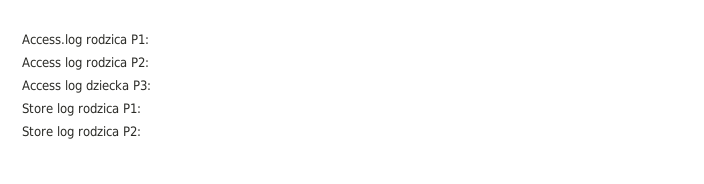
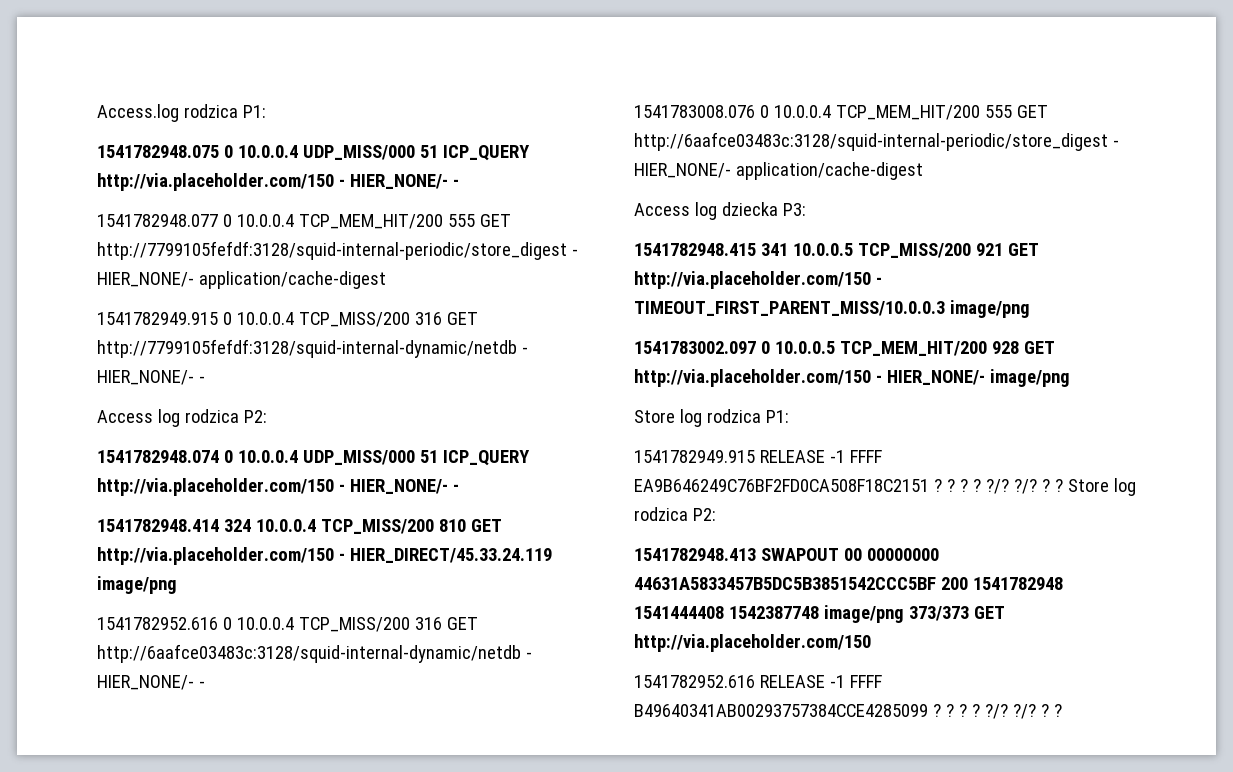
[22,57,149,70] [22,80,151,93] [22,103,141,116] [22,126,141,139] Access log rodzica P2: // Access log dziecka P3: // Store log rodzica P1: // Store log rodzica P2: -> [97,145,530,161] [97,173,459,191] [97,214,511,229] [97,241,578,260] [97,271,386,289] [97,312,478,327] [97,339,528,358] [97,370,205,385] [97,409,267,427] [97,450,530,466] [97,478,459,496] [97,519,502,534] [97,547,552,565] [97,576,177,594] [97,617,478,632] [97,644,532,663] [97,675,205,690] [634,105,1048,120] [634,132,1119,151] [634,162,923,180] [634,202,806,220] [634,243,1039,258] [634,271,882,289] [634,300,1030,318] [634,341,1055,356] [634,369,1070,387] [634,409,789,427] [634,450,882,463] [634,478,1136,496] [634,507,716,521] [634,548,939,561] [634,577,1063,590] [634,605,1005,623] [634,634,871,652] [634,675,882,688] [634,704,1062,719] 1541782948.075 0 10.0.0.4 UDP_MISS/000 51 ICP_QUERY http://via.placeholder.com/150 - HIER_NONE/- - // 1541782948.077 0 10.0.0.4 TCP_MEM_HIT/200 555 GET http://7799105fefdf:3128/squid-internal-periodic/store_digest - HIER_NONE/- application/cache-digest // 1541782949.915 0 10.0.0.4 TCP_MISS/200 316 GET http://7799105fefdf:3128/squid-internal-dynamic/netdb - HIER_NONE/- - // Access log rodzica P2: // 1541782948.074 0 10.0.0.4 UDP_MISS/000 51 ICP_QUERY http://via.placeholder.com/150 - HIER_NONE/- - // 1541782948.414 324 10.0.0.4 TCP_MISS/200 810 GET http://via.placeholder.com/150 - HIER_DIRECT/45.33.24.119 image/png // 1541782952.616 0 10.0.0.4 TCP_MISS/200 316 GET http://6aafce03483c:3128/squid-internal-dynamic/netdb - HIER_NONE/- - // 1541783008.076 0 10.0.0.4 TCP_MEM_HIT/200 555 GET http://6aafce03483c:3128/squid-internal-periodic/store_digest - HIER_NONE/- application/cache-digest // Access log dziecka P3: // 1541782948.415 341 10.0.0.5 TCP_MISS/200 921 GET http://via.placeholder.com/150 - TIMEOUT_FIRST_PARENT_MISS/10.0.0.3 image/png // 1541783002.097 0 10.0.0.5 TCP_MEM_HIT/200 928 GET http://via.placeholder.com/150 - HIER_NONE/- image/png // Store log rodzica P1: // 1541782949.915 RELEASE -1 FFFF EA9B646249C76BF2FD0CA508F18C2151 ? ? ? ? ?/? ?/? ? ? Store log rodzica P2: // 1541782948.413 SWAPOUT 00 00000000 44631A5833457B5DC5B3851542CCC5BF 200 1541782948 1541444408 1542387748 image/png 373/373 GET http://via.placeholder.com/150 // 1541782952.616 RELEASE -1 FFFF B49640341AB00293757384CCE4285099 ? ? ? ? ?/? ?/? ? ?

